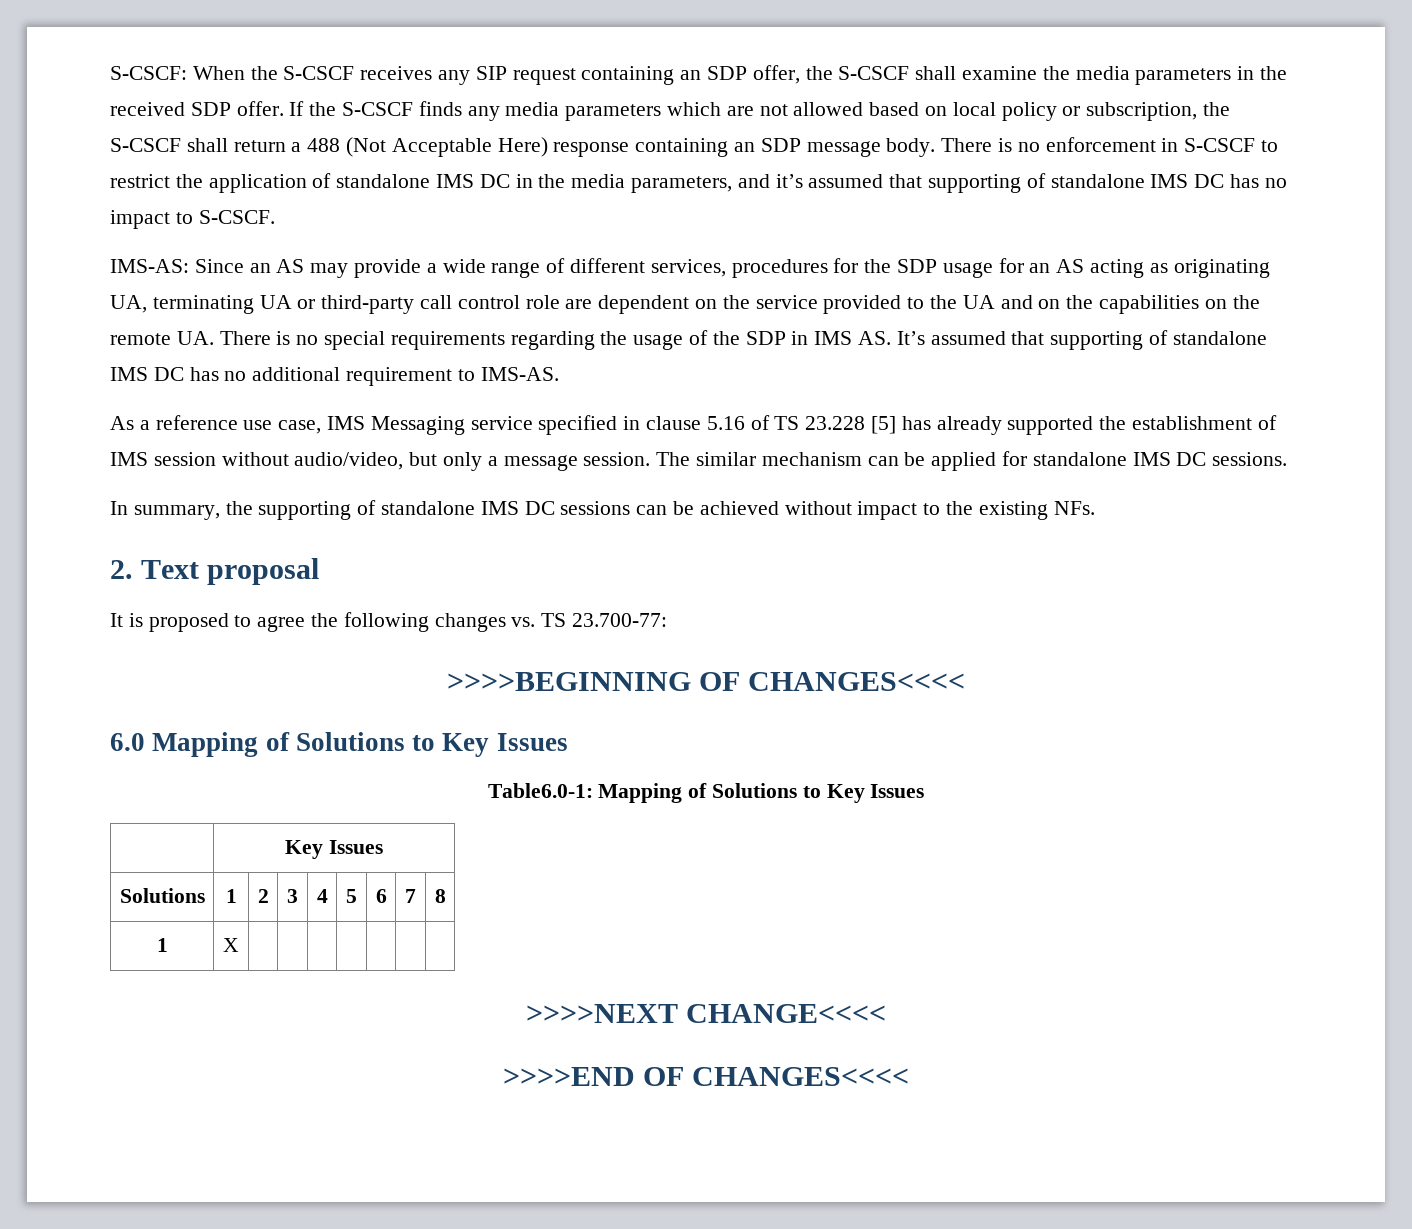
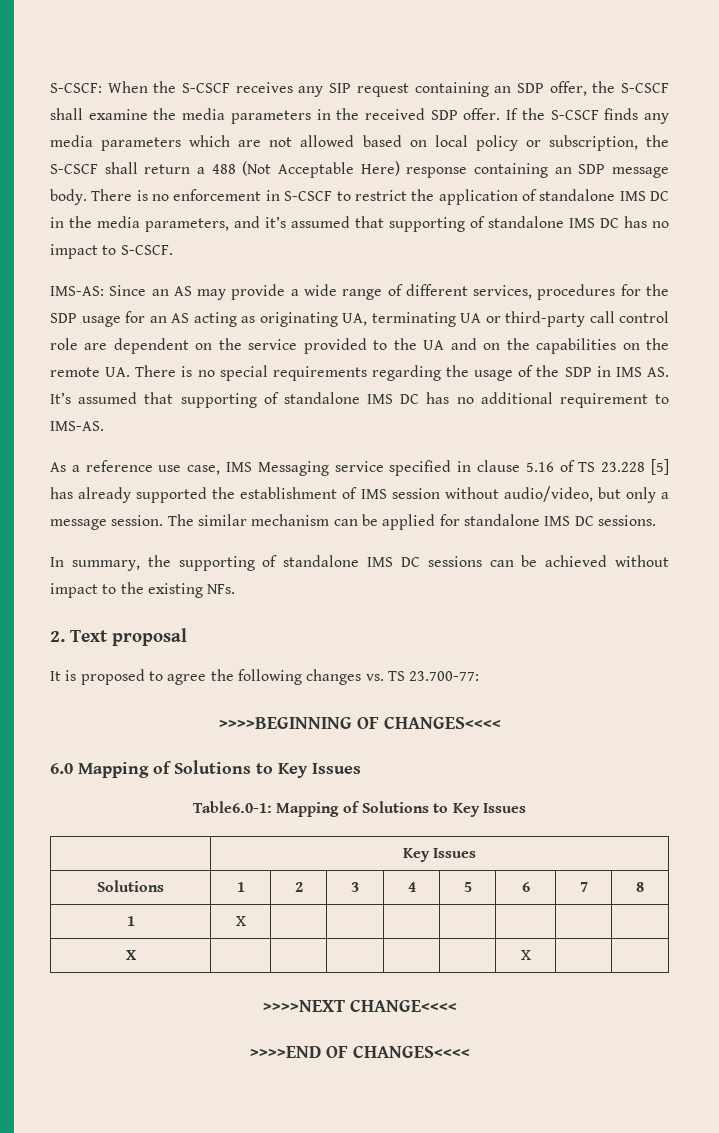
(239, 945) none -> [125,950,136,960] [520,950,531,960] // X | | | | | | X | |

